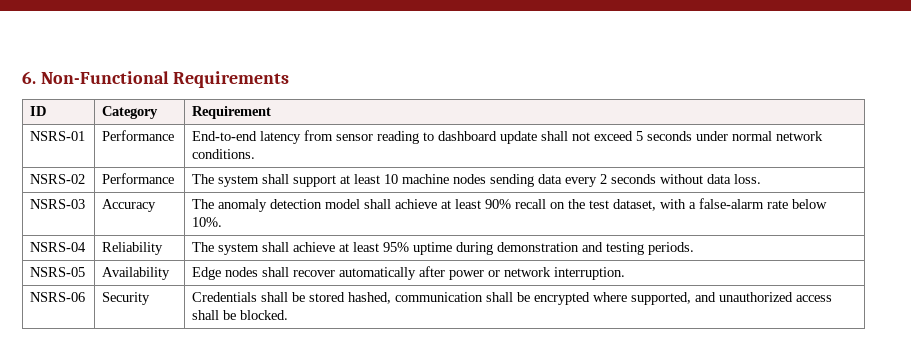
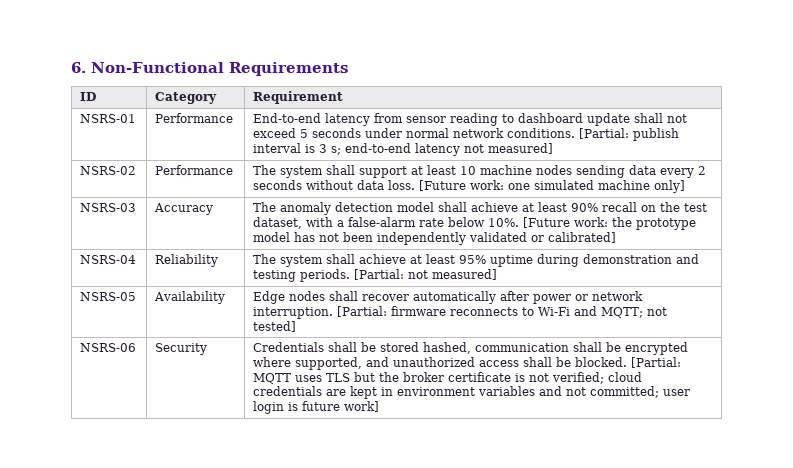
(256, 154) none -> [579,128,680,141] [253,143,554,156] [Partial: publish interval is 3 s; end-to-end latency not measured]
(762, 179) none -> [419,180,686,193] [Future work: one simulated machine only]
(223, 222) none -> [523,217,697,230] [253,232,617,245] [Future work: the prototype model has not been independently validated or calibrated]
(695, 248) none -> [354,269,498,280] [Partial: not measured]
(626, 273) none -> [337,306,668,318] [253,321,297,332] [Partial: firmware reconnects to Wi-Fi and MQTT; not tested]
(289, 315) none -> [631,357,682,368] [253,372,643,384] [253,386,691,399] [253,401,380,414] [Partial: MQTT uses TLS but the broker certificate is not verified; cloud credentials are kept in environment variables and not committed; user login is future work]

